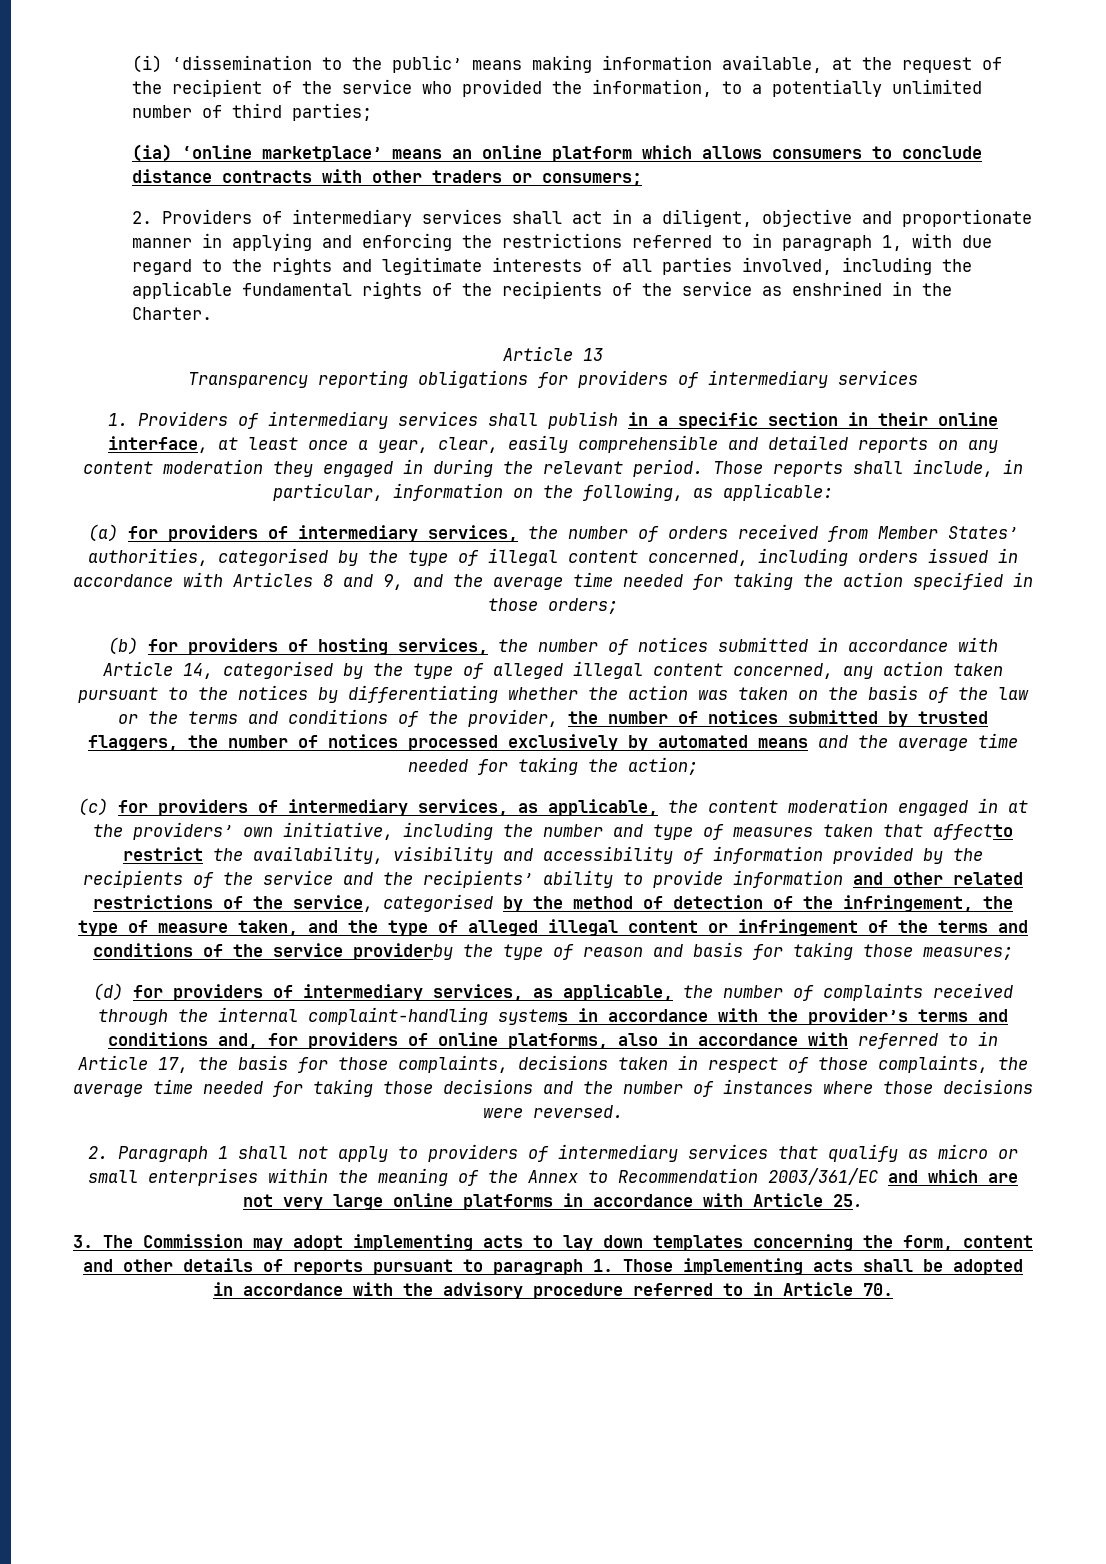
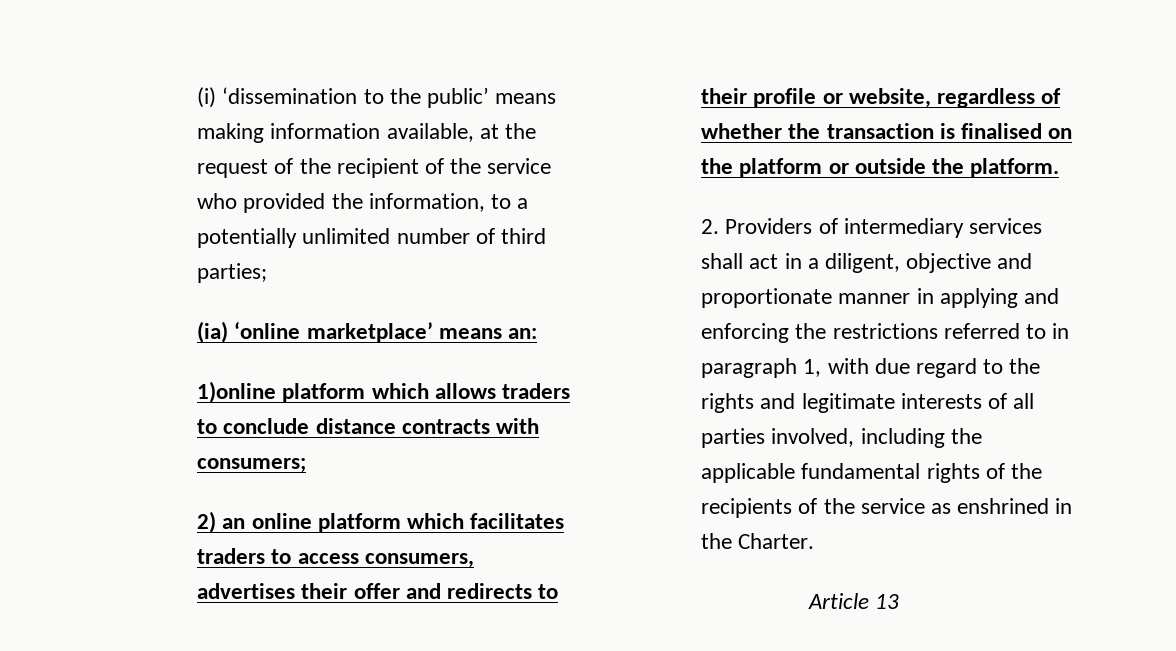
[452,145,543,159] an online -> [508,328,538,339] [197,381,277,403] an: // 1)online
[772,149,863,159] consumers -> [502,383,571,399] traders
[372,170,643,186] other traders or consumers; -> [197,458,307,473] [197,511,565,533] [197,548,474,568] [197,583,559,599] [701,88,1062,108] [701,123,1073,139] [701,158,1060,178] consumers; // 2) an online platform which facilitates traders to access consumers, advertises their offer and redirects to their profile or website, regardless of whether the transaction is finalised on the platform or outside the platform.
[188,370,918,388] [108,411,998,429] [108,435,998,453] [83,459,1023,477] [273,483,833,501] [88,524,1018,542] [88,548,1018,566] [73,572,1033,590] [488,598,618,614] [108,637,998,655] [103,661,1003,679] [78,685,1029,703] [118,709,988,727] [88,733,1018,751] [408,757,698,775] [78,798,1028,816] [93,822,1013,840] [123,846,983,864] [83,870,1023,888] [93,894,1013,912] [78,919,1028,936] [93,942,1013,960] [93,983,1013,1001] [98,1007,1008,1025] [108,1031,998,1049] [78,1055,1028,1073] [73,1079,1033,1097] [483,1105,623,1118] [88,1144,1018,1162] [88,1168,1018,1186] [243,1193,863,1210] [73,1234,1033,1251] [83,1258,1023,1275] [213,1282,893,1299] // Transparency reporting obligations for providers of intermediary services // 1. Providers of intermediary services shall publish in a specific section in their online interface, at least once a year, clear, easily comprehensible and detailed reports on any content moderation they engaged in during the relevant period. Those reports shall include, in particular, information on the following, as applicable: // (a) for providers of intermediary services, the number of orders received from Member States’ authorities, categorised by the type of illegal content concerned, including orders issued in accordance with Articles 8 and 9, and the average time needed for taking the action specified in those orders; // (b) for providers of hosting services, the number of notices submitted in accordance with Article 14, categorised by the type of alleged illegal content concerned, any action taken pursuant to the notices by differentiating whether the action was taken on the basis of the law or the terms and conditions of the provider, the number of notices submitted by trusted flaggers, the number of notices processed exclusively by automated means and the average time needed for taking the action; // (c) for providers of intermediary services, as applicable, the content moderation engaged in at the providers’ own initiative, including the number and type of measures taken that affectto restrict the availability, visibility and accessibility of information provided by the recipients of the service and the recipients’ ability to provide information and other related restrictions of the service, categorised by the method of detection of the infringement, the type of measure taken, and the type of alleged illegal content or infringement of the terms and conditions of the service providerby the type of reason and basis for taking those measures; // (d) for providers of intermediary services, as applicable, the number of complaints received through the internal complaint-handling systems in accordance with the provider’s terms and conditions and, for providers of online platforms, also in accordance with referred to in Article 17, the basis for those complaints, decisions taken in respect of those complaints, the average time needed for taking those decisions and the number of instances where those decisions were reversed. // 2. Paragraph 1 shall not apply to providers of intermediary services that qualify as micro or small enterprises within the meaning of the Annex to Recommendation 2003/361/EC and which are not very large online platforms in accordance with Article 25. // 3. The Commission may adopt implementing acts to lay down templates concerning the form, content and other details of reports pursuant to paragraph 1. Those implementing acts shall be adopted in accordance with the advisory procedure referred to in Article 70. -> (900, 601) none

